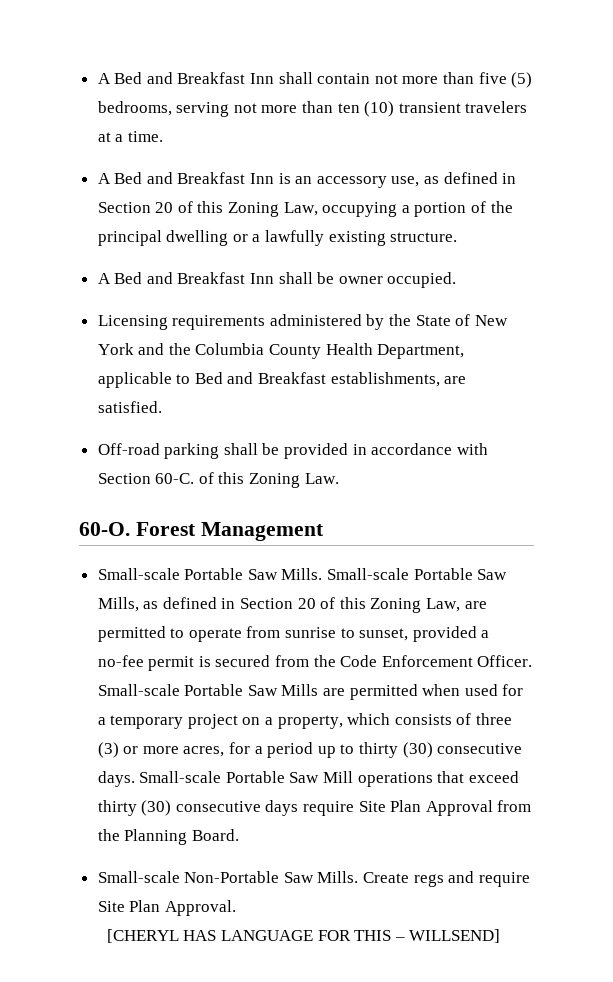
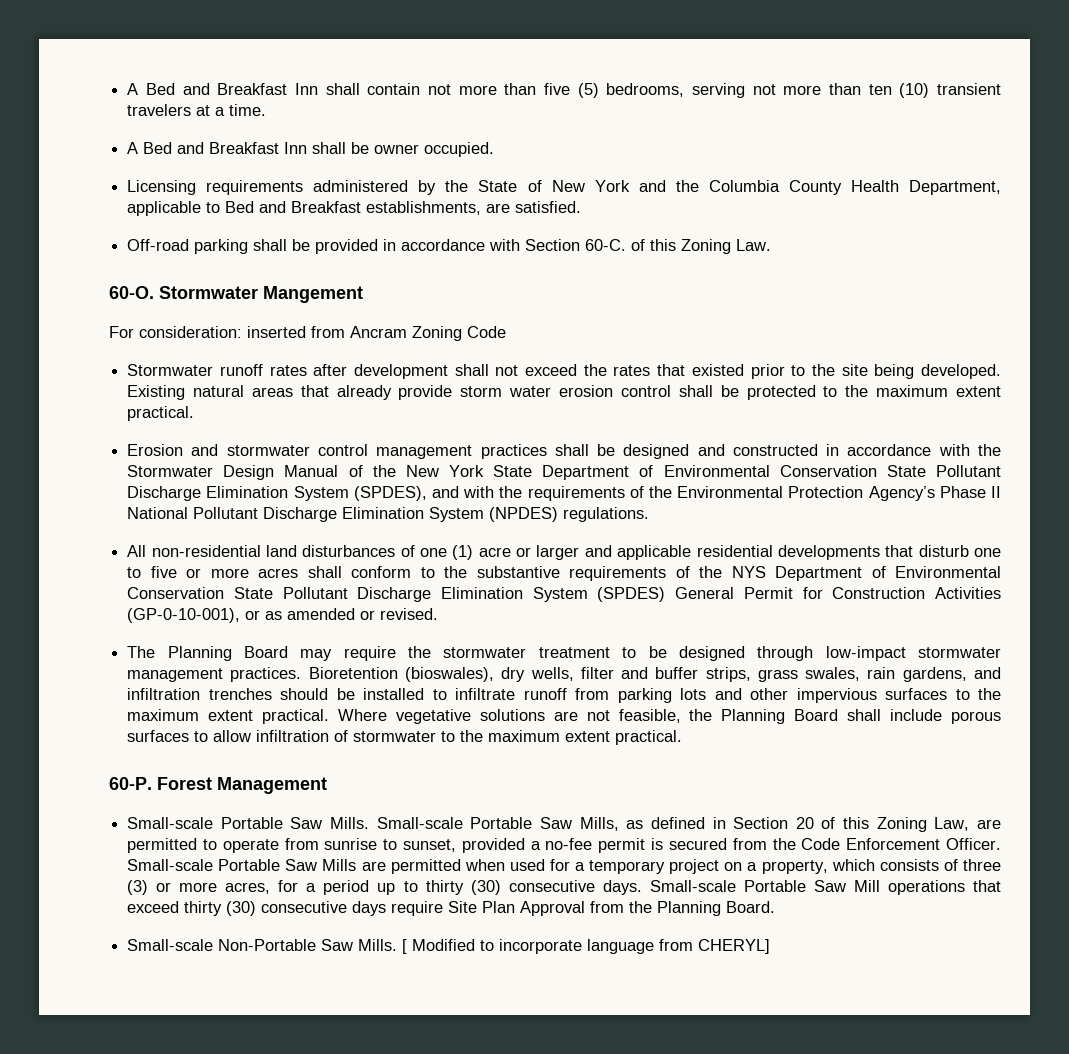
[97,172,517,188] [97,201,513,217] [97,230,458,246] // A Bed and Breakfast Inn is an accessory use, as defined in Section 20 of this Zoning Law, occupying a portion of the principal dwelling or a lawfully existing structure. -> (267, 110) none
(130, 529) none -> [159,286,363,303] [109,326,506,341] [127,364,1002,379] [127,385,1002,400] [127,406,195,421] [127,444,1001,459] [127,465,1001,480] [127,486,1001,501] [127,507,650,522] [127,545,1002,560] [127,566,1002,581] [127,587,1002,602] [127,608,439,623] [127,646,1002,661] [127,667,1001,682] [127,688,1002,703] [127,709,1002,724] [127,730,683,745] [109,777,152,790] Stormwater Mangement // For consideration: inserted from Ancram Zoning Code // Stormwater runoff rates after development shall not exceed the rates that existed prior to the site being developed. Existing natural areas that already provide storm water erosion control shall be protected to the maximum extent practical. // Erosion and stormwater control management practices shall be designed and constructed in accordance with the Stormwater Design Manual of the New York State Department of Environmental Conservation State Pollutant Discharge Elimination System (SPDES), and with the requirements of the Environmental Protection Agency’s Phase II National Pollutant Discharge Elimination System (NPDES) regulations. // All non-residential land disturbances of one (1) acre or larger and applicable residential developments that disturb one to five or more acres shall conform to the substantive requirements of the NYS Department of Environmental Conservation State Pollutant Discharge Elimination System (SPDES) General Permit for Construction Activities (GP-0-10-001), or as amended or revised. // The Planning Board may require the stormwater treatment to be designed through low-impact stormwater management practices. Bioretention (bioswales), dry wells, filter and buffer strips, grass swales, rain gardens, and infiltration trenches should be installed to infiltrate runoff from parking lots and other impervious surfaces to the maximum extent practical. Where vegetative solutions are not feasible, the Planning Board shall include porous surfaces to allow infiltration of stormwater to the maximum extent practical. // 60-P.
[363,871,530,887] [97,900,236,916] [106,929,501,943] Create regs and require Site Plan Approval. // [CHERYL HAS LANGUAGE FOR THIS – WILLSEND] -> [402,939,771,954] [ Modified to incorporate language from CHERYL]

